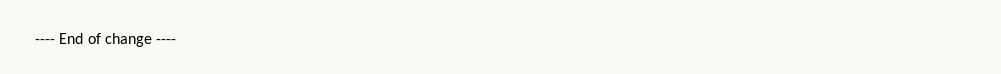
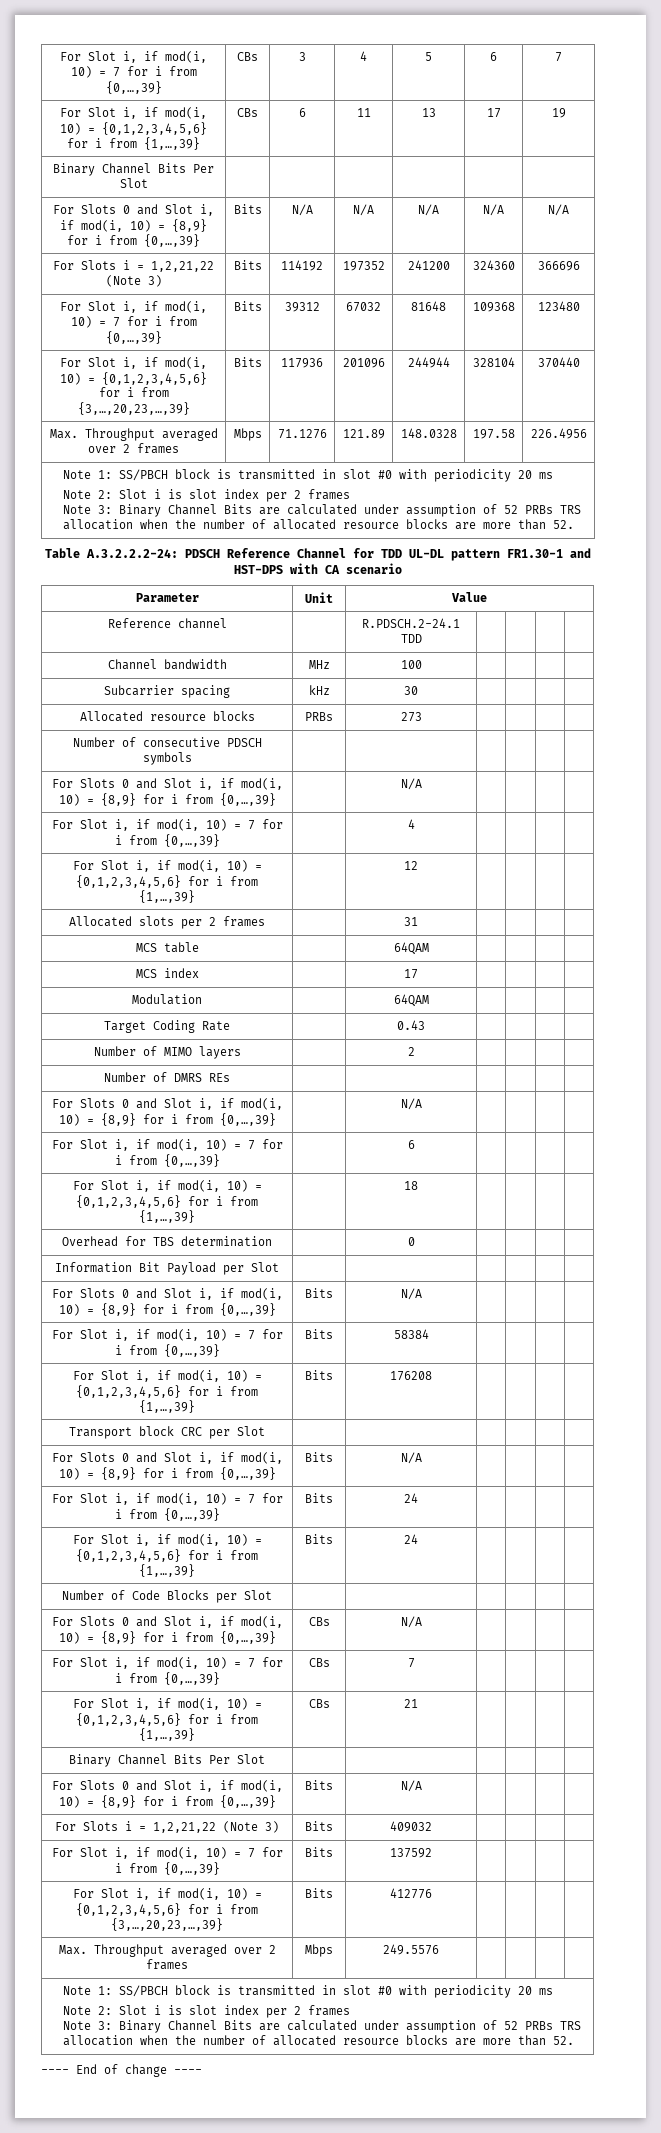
(35, 41) none -> [60,51,207,63] [70,66,197,78] [105,81,162,94] [237,52,258,61] [298,52,306,61] [360,51,367,61] [425,52,432,61] [490,52,497,61] [555,52,562,62] [60,107,207,119] [60,122,207,135] [67,137,200,150] [237,108,258,117] [298,108,306,117] [356,108,371,117] [421,108,436,117] [486,108,501,118] [551,108,566,118] [53,163,214,176] [119,178,148,188] [53,204,214,216] [60,219,207,232] [67,234,200,247] [233,204,262,214] [291,204,313,216] [353,204,374,216] [418,204,439,216] [483,204,504,216] [548,204,569,216] [53,260,214,272] [105,275,162,287] [233,260,262,270] [281,260,323,271] [342,261,385,271] [407,260,450,270] [472,260,515,270] [537,261,580,271] [60,301,207,313] [70,316,197,328] [105,331,162,344] [233,301,262,311] [284,302,320,312] [346,302,381,312] [411,301,446,311] [472,302,515,312] [537,301,580,311] [60,357,207,369] [60,372,207,385] [98,387,169,397] [77,402,190,415] [233,357,262,367] [281,358,323,368] [342,358,385,368] [407,357,450,368] [472,357,515,367] [537,357,580,368] [49,428,218,441] [88,443,179,454] [233,428,262,441] [277,429,327,439] [342,429,385,439] [400,428,457,438] [472,429,515,439] [530,428,587,439] [63,469,554,482] [63,489,351,502] [63,504,582,517] [63,519,575,530] [45,548,591,561] [234,563,402,574] [135,593,199,602] [305,592,333,603] [452,592,488,602] [107,618,227,629] [362,618,461,628] [400,634,422,643] [107,659,227,670] [308,660,330,669] [400,660,422,669] [104,685,230,698] [308,685,330,695] [404,686,419,695] [79,711,255,722] [305,712,333,721] [400,712,422,722] [72,737,262,747] [142,752,192,765] [51,778,283,790] [58,793,276,806] [400,778,422,790] [51,819,283,831] [114,834,220,847] [407,819,415,829] [72,860,262,872] [76,875,258,888] [139,890,195,903] [404,861,419,870] [69,916,265,929] [404,917,419,926] [135,942,199,953] [393,942,429,955] [135,968,199,978] [404,969,419,979] [132,994,202,1005] [393,994,429,1007] [104,1020,230,1033] [397,1020,426,1030] [93,1046,241,1059] [407,1047,415,1056] [104,1072,230,1082] [51,1098,283,1110] [58,1113,276,1126] [400,1098,422,1110] [51,1139,283,1151] [114,1154,220,1167] [407,1140,415,1149] [72,1180,262,1192] [76,1195,258,1208] [139,1210,195,1223] [404,1181,419,1190] [62,1236,272,1247] [407,1237,415,1246] [55,1262,279,1275] [51,1288,283,1300] [58,1303,276,1316] [305,1288,333,1298] [400,1288,422,1300] [51,1329,283,1341] [114,1344,220,1357] [305,1329,333,1339] [393,1329,429,1339] [72,1370,262,1382] [76,1385,258,1398] [139,1400,195,1413] [305,1370,333,1380] [390,1371,433,1381] [69,1426,265,1439] [51,1452,283,1464] [58,1467,276,1480] [305,1452,333,1462] [400,1452,422,1464] [51,1493,283,1505] [114,1508,220,1521] [305,1493,333,1503] [404,1493,419,1503] [72,1534,262,1546] [76,1549,258,1562] [139,1564,195,1577] [305,1534,333,1544] [404,1534,419,1544] [62,1590,272,1603] [51,1616,283,1628] [58,1631,276,1644] [308,1617,330,1626] [400,1616,422,1628] [51,1657,283,1669] [114,1672,220,1685] [308,1658,330,1667] [407,1658,415,1668] [72,1698,262,1710] [76,1713,258,1726] [139,1728,195,1741] [308,1699,330,1708] [404,1699,419,1708] [69,1754,265,1767] [51,1780,283,1792] [58,1795,276,1808] [305,1780,333,1790] [400,1780,422,1792] [55,1821,279,1833] [305,1821,333,1831] [390,1821,433,1832] [51,1847,283,1859] [114,1862,220,1875] [305,1847,333,1857] [390,1848,433,1858] [72,1888,262,1900] [76,1903,258,1916] [111,1918,223,1931] [305,1888,333,1898] [390,1888,433,1899] [58,1944,276,1957] [146,1959,188,1970] [305,1944,333,1957] [383,1944,440,1955] [63,1985,554,1998] [63,2005,351,2018] [63,2020,582,2033] [63,2035,575,2046] For Slot i, if mod(i, 10) = 7 for i from {0,…,39} | CBs | 3 | 4 | 5 | 6 | 7 // For Slot i, if mod(i, 10) = {0,1,2,3,4,5,6} for i from {1,…,39} | CBs | 6 | 11 | 13 | 17 | 19 // Binary Channel Bits Per Slot | | | | | | // For Slots 0 and Slot i, if mod(i, 10) = {8,9} for i from {0,…,39} | Bits | N/A | N/A | N/A | N/A | N/A // For Slots i = 1,2,21,22 (Note 3) | Bits | 114192 | 197352 | 241200 | 324360 | 366696 // For Slot i, if mod(i, 10) = 7 for i from {0,…,39} | Bits | 39312 | 67032 | 81648 | 109368 | 123480 // For Slot i, if mod(i, 10) = {0,1,2,3,4,5,6} for i from {3,…,20,23,…,39} | Bits | 117936 | 201096 | 244944 | 328104 | 370440 // Max. Throughput averaged over 2 frames | Mbps | 71.1276 | 121.89 | 148.0328 | 197.58 | 226.4956 // Note 1: SS/PBCH block is transmitted in slot #0 with periodicity 20 ms // Note 2: Slot i is slot index per 2 frames // Note 3: Binary Channel Bits are calculated under assumption of 52 PRBs TRS allocation when the number of allocated resource blocks are more than 52. // Table A.3.2.2.2-24: PDSCH Reference Channel for TDD UL-DL pattern FR1.30-1 and HST-DPS with CA scenario // Parameter | Unit | Value // Reference channel | | R.PDSCH.2-24.1 TDD | | | | // Channel bandwidth | MHz | 100 | | | | // Subcarrier spacing | kHz | 30 | | | | // Allocated resource blocks | PRBs | 273 | | | | // Number of consecutive PDSCH symbols | | | | | | // For Slots 0 and Slot i, if mod(i, 10) = {8,9} for i from {0,…,39} | | N/A | | | | // For Slot i, if mod(i, 10) = 7 for i from {0,…,39} | | 4 | | | | // For Slot i, if mod(i, 10) = {0,1,2,3,4,5,6} for i from {1,…,39} | | 12 | | | | // Allocated slots per 2 frames | | 31 | | | | // MCS table | | 64QAM | | | | // MCS index | | 17 | | | | // Modulation | | 64QAM | | | | // Target Coding Rate | | 0.43 | | | | // Number of MIMO layers | | 2 | | | | // Number of DMRS REs | | | | | | // For Slots 0 and Slot i, if mod(i, 10) = {8,9} for i from {0,…,39} | | N/A | | | | // For Slot i, if mod(i, 10) = 7 for i from {0,…,39} | | 6 | | | | // For Slot i, if mod(i, 10) = {0,1,2,3,4,5,6} for i from {1,…,39} | | 18 | | | | // Overhead for TBS determination | | 0 | | | | // Information Bit Payload per Slot | | | | | | // For Slots 0 and Slot i, if mod(i, 10) = {8,9} for i from {0,…,39} | Bits | N/A | | | | // For Slot i, if mod(i, 10) = 7 for i from {0,…,39} | Bits | 58384 | | | | // For Slot i, if mod(i, 10) = {0,1,2,3,4,5,6} for i from {1,…,39} | Bits | 176208 | | | | // Transport block CRC per Slot | | | | | | // For Slots 0 and Slot i, if mod(i, 10) = {8,9} for i from {0,…,39} | Bits | N/A | | | | // For Slot i, if mod(i, 10) = 7 for i from {0,…,39} | Bits | 24 | | | | // For Slot i, if mod(i, 10) = {0,1,2,3,4,5,6} for i from {1,…,39} | Bits | 24 | | | | // Number of Code Blocks per Slot | | | | | | // For Slots 0 and Slot i, if mod(i, 10) = {8,9} for i from {0,…,39} | CBs | N/A | | | | // For Slot i, if mod(i, 10) = 7 for i from {0,…,39} | CBs | 7 | | | | // For Slot i, if mod(i, 10) = {0,1,2,3,4,5,6} for i from {1,…,39} | CBs | 21 | | | | // Binary Channel Bits Per Slot | | | | | | // For Slots 0 and Slot i, if mod(i, 10) = {8,9} for i from {0,…,39} | Bits | N/A | | | | // For Slots i = 1,2,21,22 (Note 3) | Bits | 409032 | | | | // For Slot i, if mod(i, 10) = 7 for i from {0,…,39} | Bits | 137592 | | | | // For Slot i, if mod(i, 10) = {0,1,2,3,4,5,6} for i from {3,…,20,23,…,39} | Bits | 412776 | | | | // Max. Throughput averaged over 2 frames | Mbps | 249.5576 | | | | // Note 1: SS/PBCH block is transmitted in slot #0 with periodicity 20 ms // Note 2: Slot i is slot index per 2 frames // Note 3: Binary Channel Bits are calculated under assumption of 52 PRBs TRS allocation when the number of allocated resource blocks are more than 52. //

